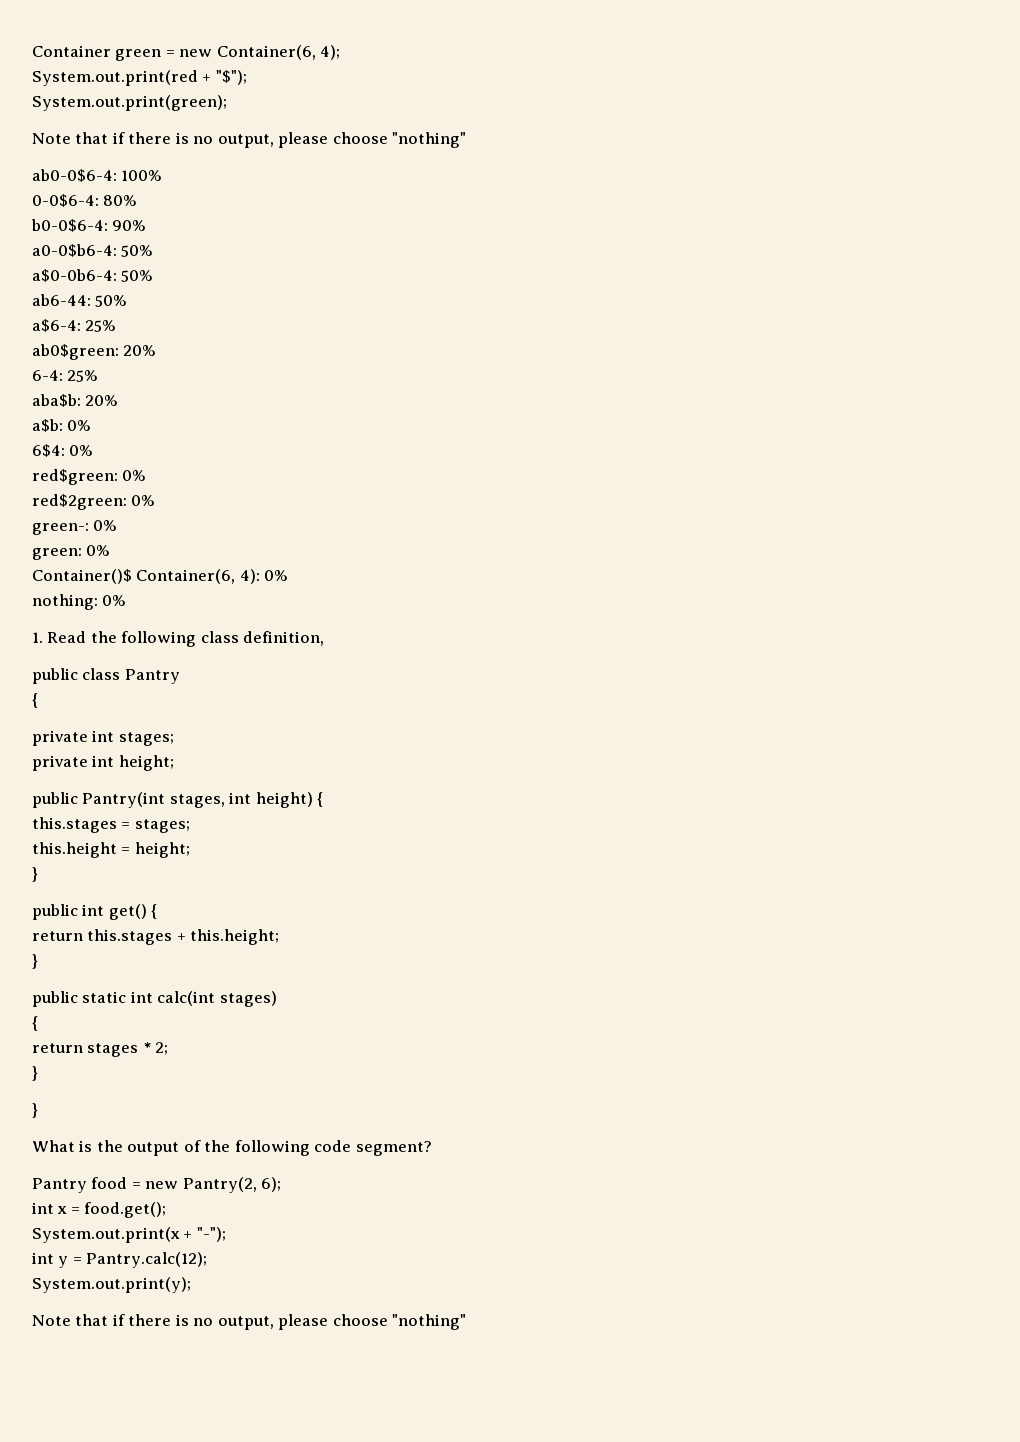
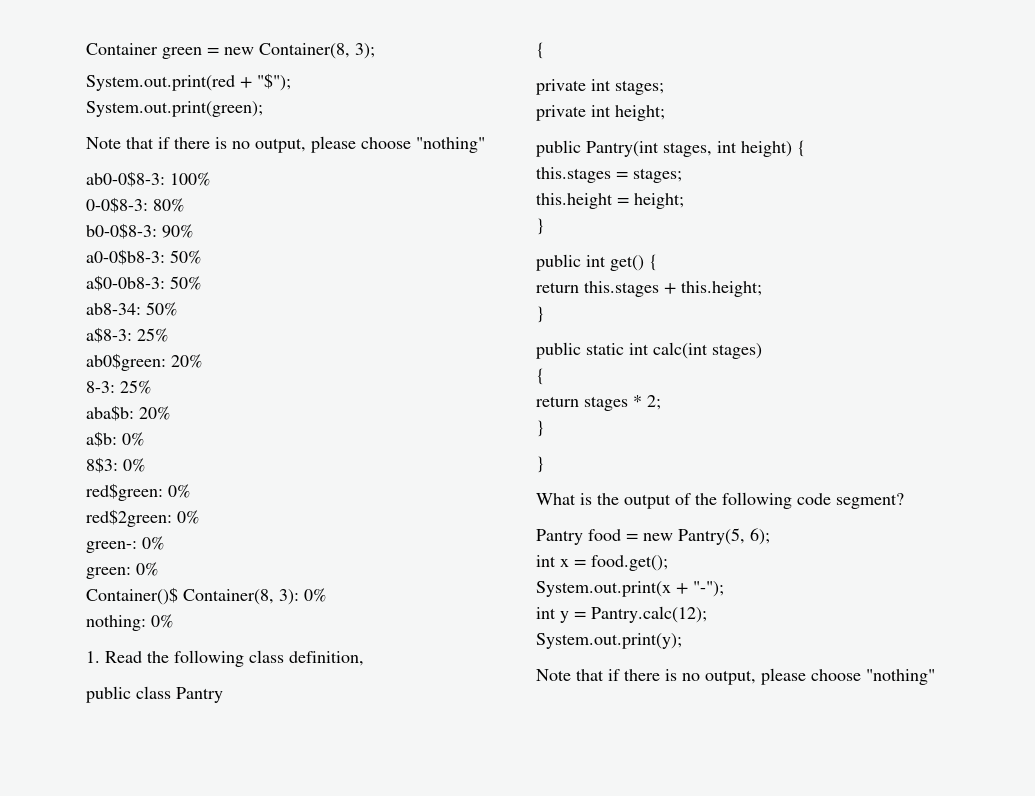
[216,45,341,60] Container(6, 4); -> [259,43,375,59] Container(8, 3);
[32,169,117,182] ab0-0$6-4: -> [86,171,165,187] ab0-0$8-3:
[32,194,99,207] 0-0$6-4: -> [86,197,148,213] 0-0$8-3:
[31,219,108,232] b0-0$6-4: -> [86,223,157,239] b0-0$8-3:
[32,244,154,257] [32,269,154,282] [32,294,128,307] [32,319,81,332] a0-0$b6-4: 50% // a$0-0b6-4: 50% // ab6-44: 50% // a$6-4: -> [86,249,201,265] [86,275,201,291] [86,302,177,316] [86,327,132,343] a0-0$b8-3: 50% // a$0-0b8-3: 50% // ab8-34: 50% // a$8-3:
[32,370,63,381] 6-4: -> [86,381,115,393] 8-3:
[32,444,65,457] 6$4: -> [86,457,118,473] 8$3:
[136,569,260,584] Container(6, 4): -> [183,589,299,605] Container(8, 3):
[182,1177,257,1193] Pantry(2, -> [678,528,745,545] Pantry(5,

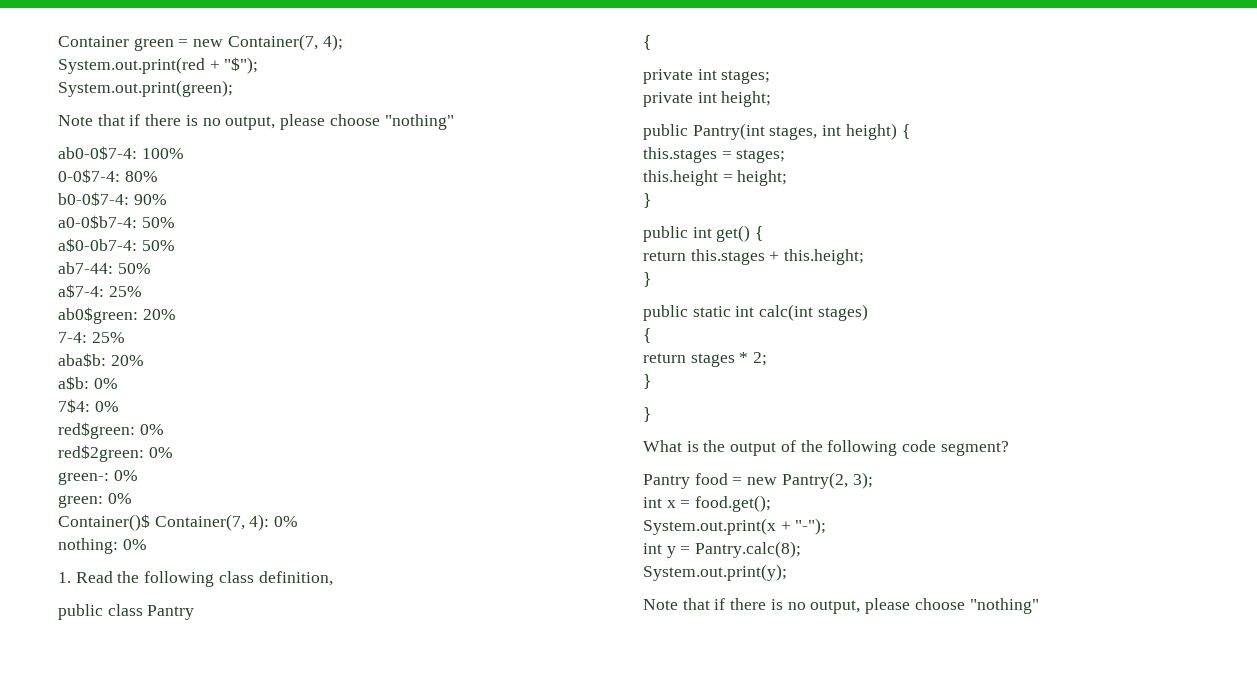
[259,43,375,59] Container(8, 3); -> [227,34,343,51] Container(7, 4);
[86,171,165,187] ab0-0$8-3: -> [58,146,137,160] ab0-0$7-4:
[86,197,148,213] 0-0$8-3: -> [58,169,120,183] 0-0$7-4:
[86,223,157,239] b0-0$8-3: -> [58,192,129,206] b0-0$7-4:
[86,249,201,265] [86,275,201,291] [86,302,177,316] [86,327,132,343] a0-0$b8-3: 50% // a$0-0b8-3: 50% // ab8-34: 50% // a$8-3: -> [58,215,175,229] [58,238,175,252] [58,262,151,274] [58,284,104,298] a0-0$b7-4: 50% // a$0-0b7-4: 50% // ab7-44: 50% // a$7-4:
[86,381,115,393] 8-3: -> [58,332,87,343] 7-4:
[86,457,118,473] 8$3: -> [58,399,90,413] 7$4:
[183,589,299,605] Container(8, 3): -> [154,514,270,531] Container(7, 4):
[678,528,770,545] Pantry(5, 6); -> [781,472,873,489] Pantry(2, 3);
[591,606,707,623] Pantry.calc(12); -> [695,541,802,558] Pantry.calc(8);

